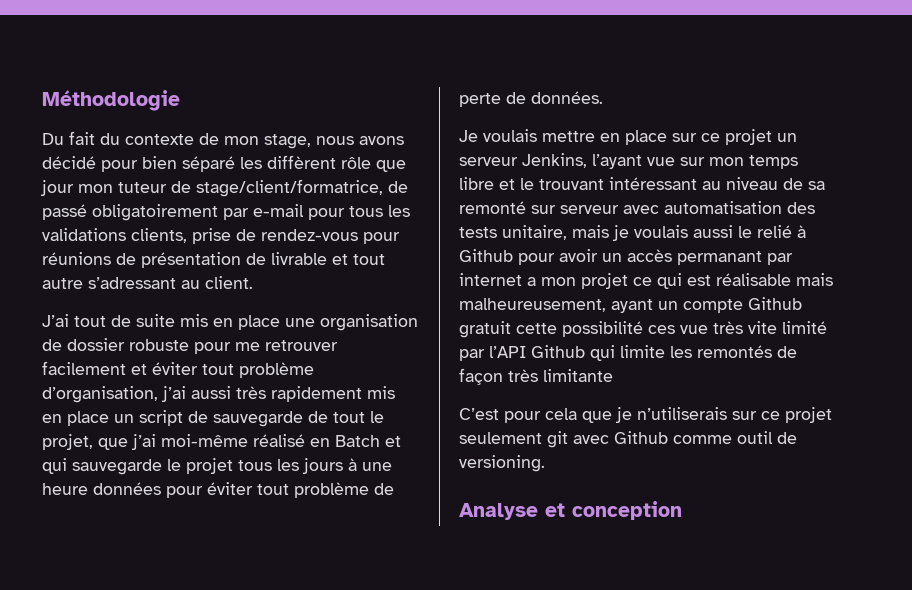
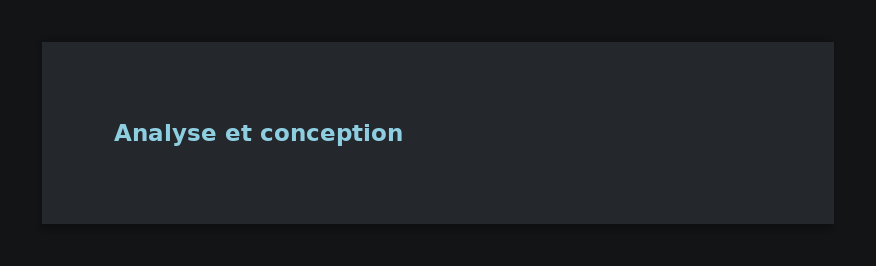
[42,90,180,111] [42,131,404,149] [42,155,406,172] [40,179,408,197] [42,204,410,221] [42,228,400,244] [42,252,385,268] [42,276,253,289] [42,314,418,331] [42,338,338,354] [42,361,314,378] [42,386,395,403] [42,410,384,427] [42,434,401,450] [42,458,392,475] [42,482,394,498] [459,91,603,107] [459,129,797,145] [459,153,798,169] [459,177,825,190] [459,201,815,214] [459,225,806,241] [459,249,793,265] [459,273,833,289] [459,297,802,313] [459,321,827,338] [459,345,797,361] [459,368,613,385] [459,407,832,423] [459,431,797,448] [459,455,545,472] Méthodologie // Du fait du contexte de mon stage, nous avons décidé pour bien séparé les diffèrent rôle que jour mon tuteur de stage/client/formatrice, de passé obligatoirement par e-mail pour tous les validations clients, prise de rendez-vous pour réunions de présentation de livrable et tout autre s’adressant au client. // J’ai tout de suite mis en place une organisation de dossier robuste pour me retrouver facilement et éviter tout problème d’organisation, j’ai aussi très rapidement mis en place un script de sauvegarde de tout le projet, que j’ai moi-même réalisé en Batch et qui sauvegarde le projet tous les jours à une heure données pour éviter tout problème de perte de données. // Je voulais mettre en place sur ce projet un serveur Jenkins, l’ayant vue sur mon temps libre et le trouvant intéressant au niveau de sa remonté sur serveur avec automatisation des tests unitaire, mais je voulais aussi le relié à Github pour avoir un accès permanant par internet a mon projet ce qui est réalisable mais malheureusement, ayant un compte Github gratuit cette possibilité ces vue très vite limité par l’API Github qui limite les remontés de façon très limitante // C’est pour cela que je n’utiliserais sur ce projet seulement git avec Github comme outil de versioning. // -> (114, 135) none

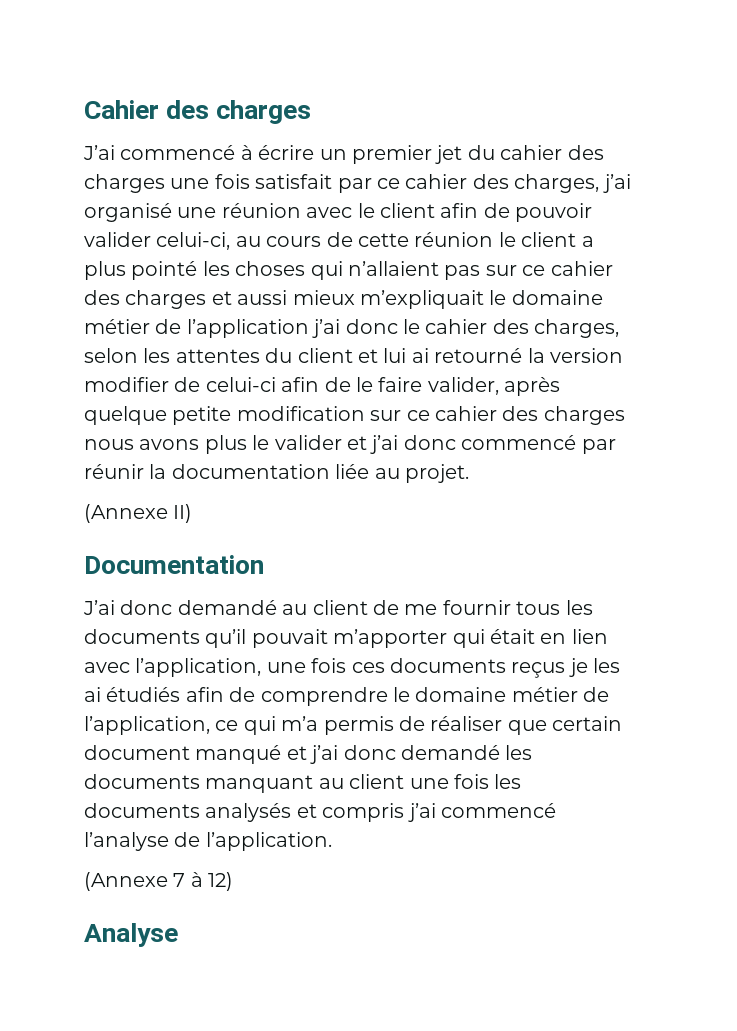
[114,124,403,146] Analyse et conception -> [84,100,312,124] [83,145,604,164] [84,174,631,193] [84,203,593,222] [84,232,594,250] [84,261,613,280] [84,290,603,309] [84,319,620,338] [84,348,623,363] [84,377,561,396] [84,406,625,425] [84,435,616,454] [84,464,469,483] [84,504,193,523] [84,555,264,574] [83,600,593,615] [84,629,608,648] [84,658,621,678] [84,687,610,706] [84,716,623,735] [84,745,533,764] [84,774,522,793] [84,803,556,822] [84,832,332,851] [84,872,234,891] [84,923,178,947] Cahier des charges // J’ai commencé à écrire un premier jet du cahier des charges une fois satisfait par ce cahier des charges, j’ai organisé une réunion avec le client afin de pouvoir valider celui-ci, au cours de cette réunion le client a plus pointé les choses qui n’allaient pas sur ce cahier des charges et aussi mieux m’expliquait le domaine métier de l’application j’ai donc le cahier des charges, selon les attentes du client et lui ai retourné la version modifier de celui-ci afin de le faire valider, après quelque petite modification sur ce cahier des charges nous avons plus le valider et j’ai donc commencé par réunir la documentation liée au projet. // (Annexe II) // Documentation // J’ai donc demandé au client de me fournir tous les documents qu’il pouvait m’apporter qui était en lien avec l’application, une fois ces documents reçus je les ai étudiés afin de comprendre le domaine métier de l’application, ce qui m’a permis de réaliser que certain document manqué et j’ai donc demandé les documents manquant au client une fois les documents analysés et compris j’ai commencé l’analyse de l’application. // (Annexe 7 à 12) // Analyse

